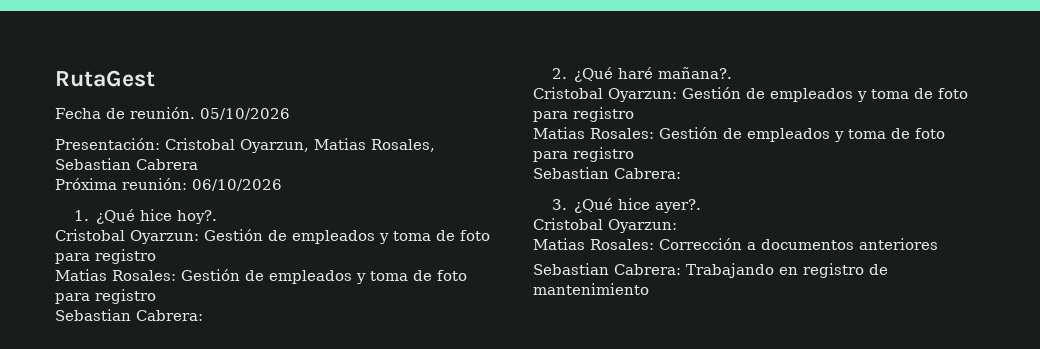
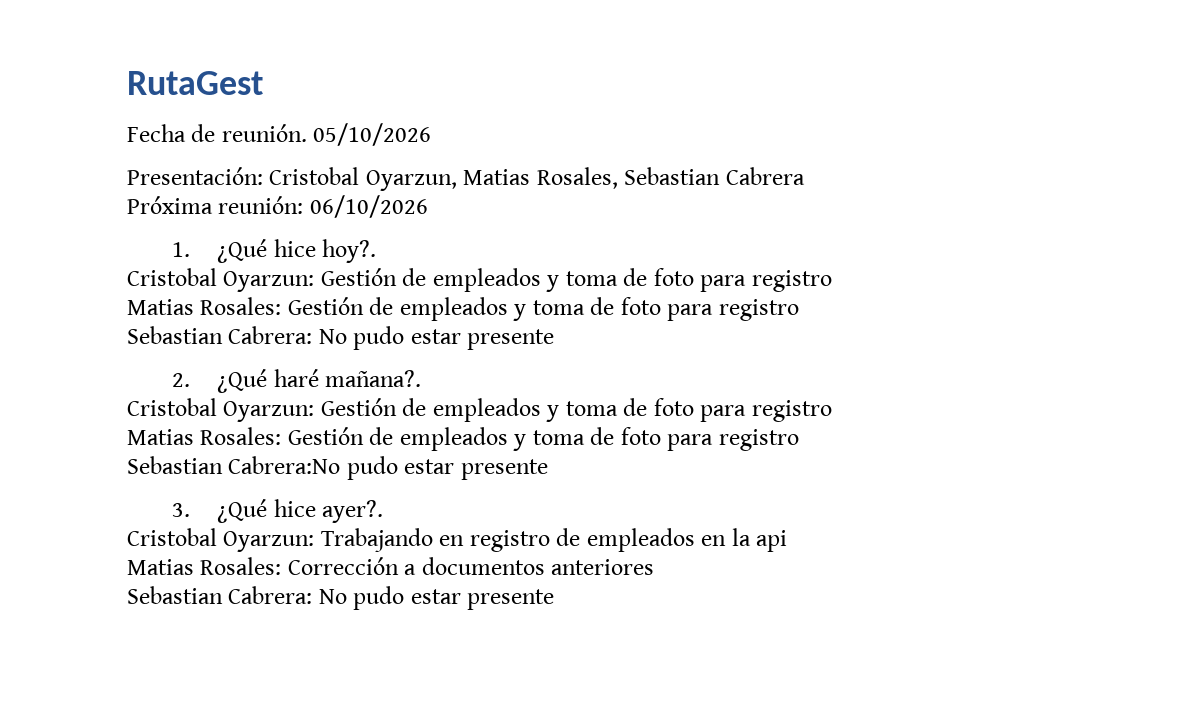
(203, 315) none -> [318,326,555,350] No pudo estar presente
[614,168,681,179] Cabrera: -> [228,456,548,480] Cabrera:No pudo estar presente
(677, 226) none -> [320,528,788,552] Trabajando en registro de empleados en la api
[686,263,888,278] [533,283,649,295] Trabajando en registro de mantenimiento -> [318,586,555,610] No pudo estar presente

